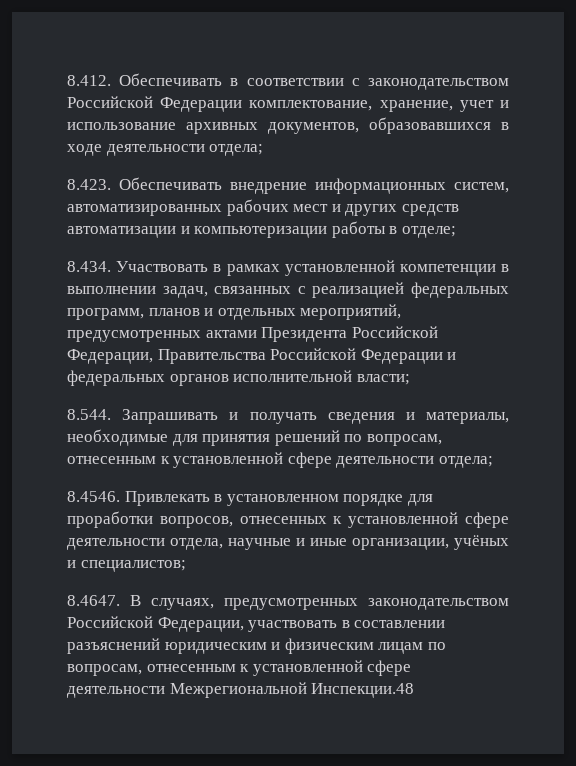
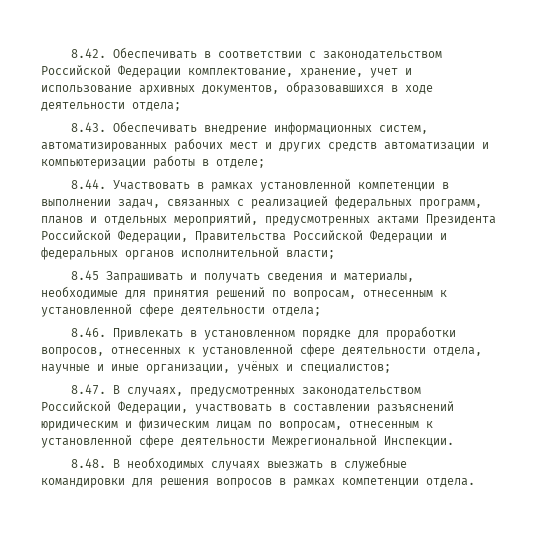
[67,75,111,86] 8.412. -> [70,48,106,58] 8.42.
[67,179,111,190] 8.423. -> [70,122,106,132] 8.43.
[67,261,111,272] 8.434. -> [70,179,106,189] 8.44.
[67,409,111,420] 8.544. -> [70,270,99,280] 8.45
[67,491,120,502] 8.4546. -> [70,327,106,337] 8.46.
[67,595,120,606] 8.4647. -> [70,384,106,395] 8.47.
[311,683,415,698] Инспекции.48 -> [384,436,454,447] [70,457,407,471] [41,478,475,488] Инспекции. // 8.48. В необходимых случаях выезжать в служебные командировки для решения вопросов в рамках компетенции отдела.

